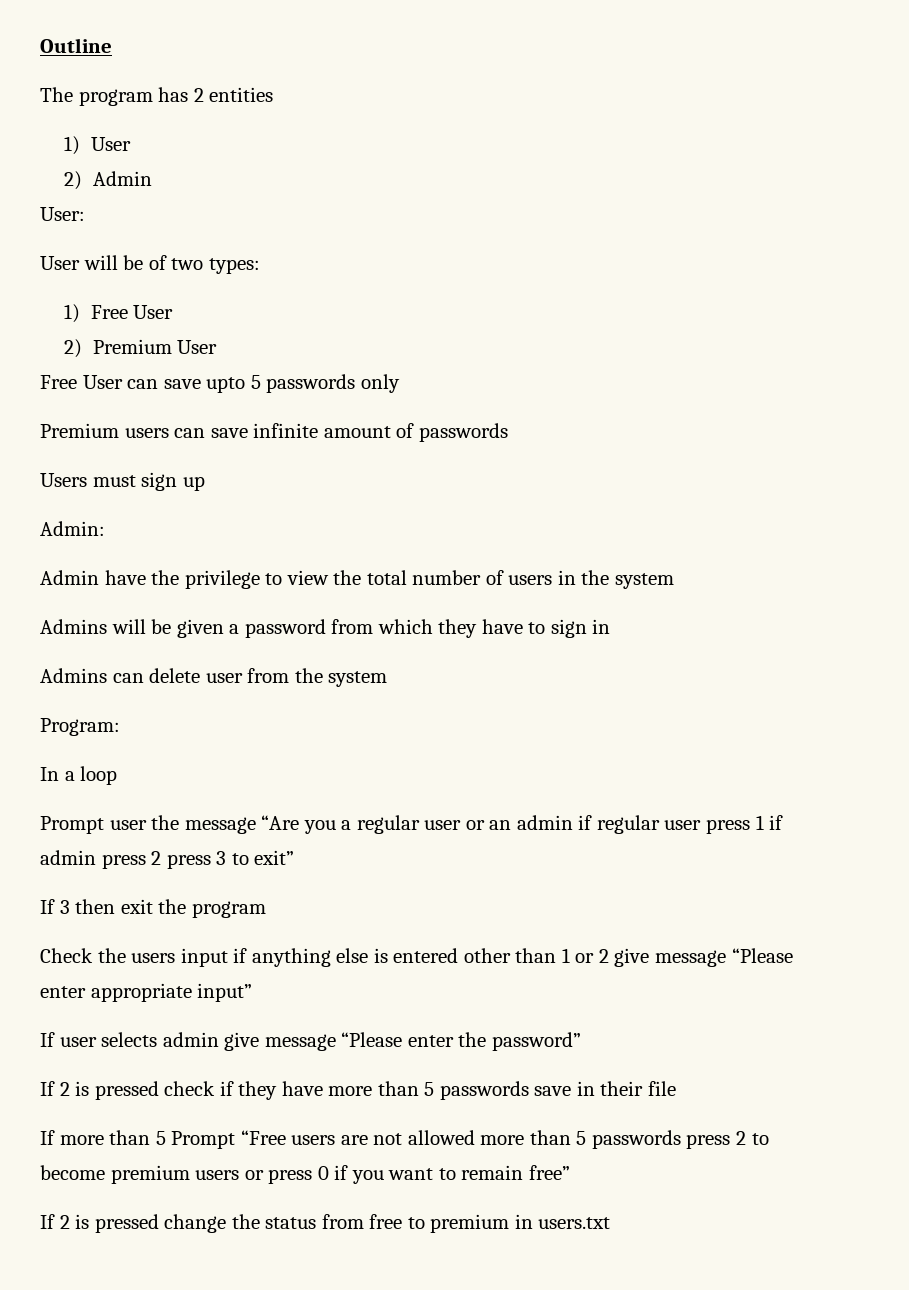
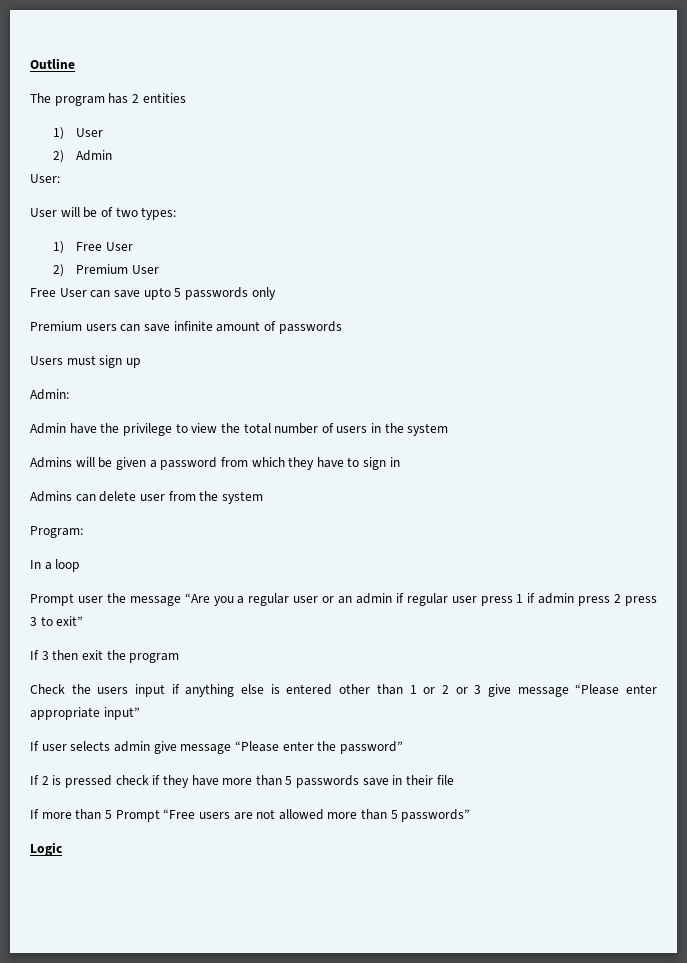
(609, 956) none -> [455,685,482,694] or 3
[591,1130,769,1149] [40,1165,570,1184] [40,1214,611,1233] passwords press 2 to become premium users or press 0 if you want to remain free” // If 2 is pressed change the status from free to premium in users.txt -> [401,809,471,822] [30,842,62,856] passwords” // Logic

